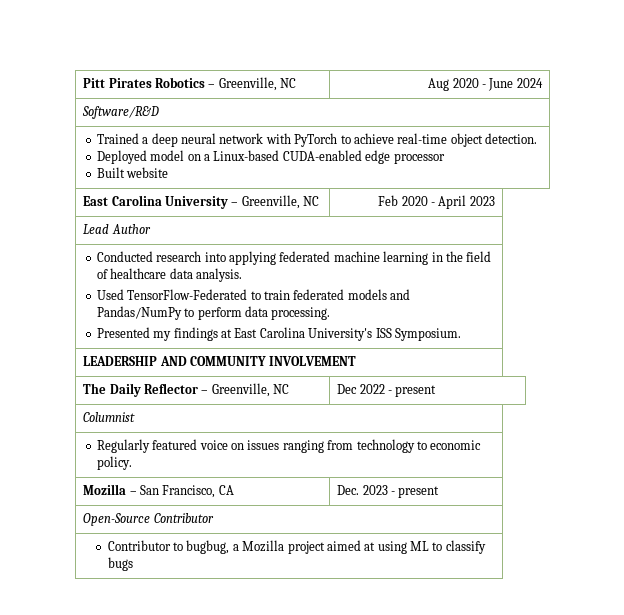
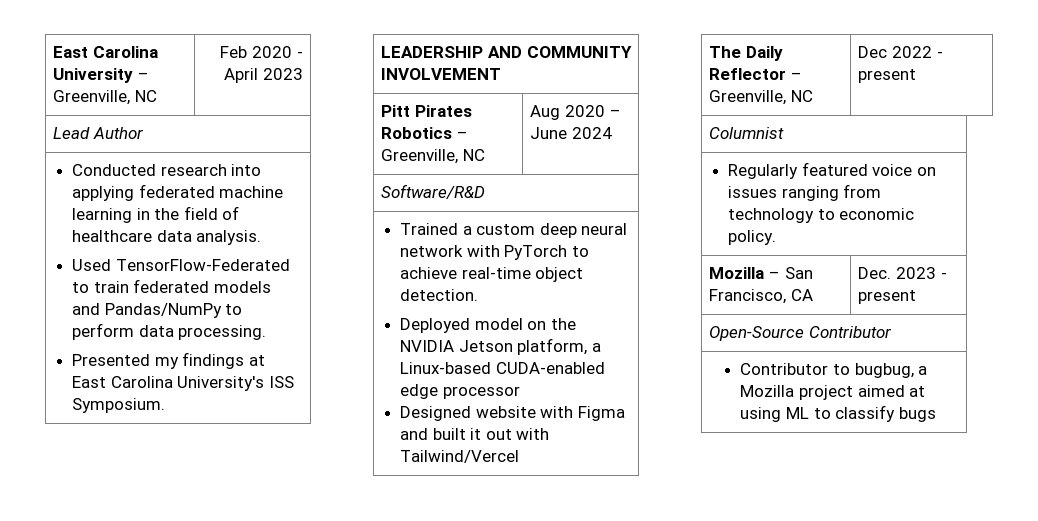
[83,77,297,91] [428,78,543,91] [82,106,160,119] [96,133,538,147] [96,150,445,164] [96,167,169,178] Pitt Pirates Robotics – Greenville, NC | Aug 2020 - June 2024 // Software/R&D // Trained a deep neural network with PyTorch to achieve real-time object detection. // Deployed model on a Linux-based CUDA-enabled edge processor // Built website // -> (53, 52) none
(357, 361) none -> [381,105,472,117] [381,127,468,139] [381,149,485,164] [530,105,621,120] [530,127,612,139] [381,184,486,199] [400,223,628,238] [400,245,589,260] [400,267,584,282] [400,289,479,301] [400,318,576,333] [400,338,601,355] [400,362,605,374] [400,384,520,399] [400,406,625,421] [400,428,550,440] [400,450,520,463] // Pitt Pirates Robotics – Greenville, NC | Aug 2020 – June 2024 // Software/R&D // Trained a custom deep neural network with PyTorch to achieve real-time object detection. // Deployed model on the NVIDIA Jetson platform, a Linux-based CUDA-enabled edge processor // Designed website with Figma and built it out with Tailwind/Vercel

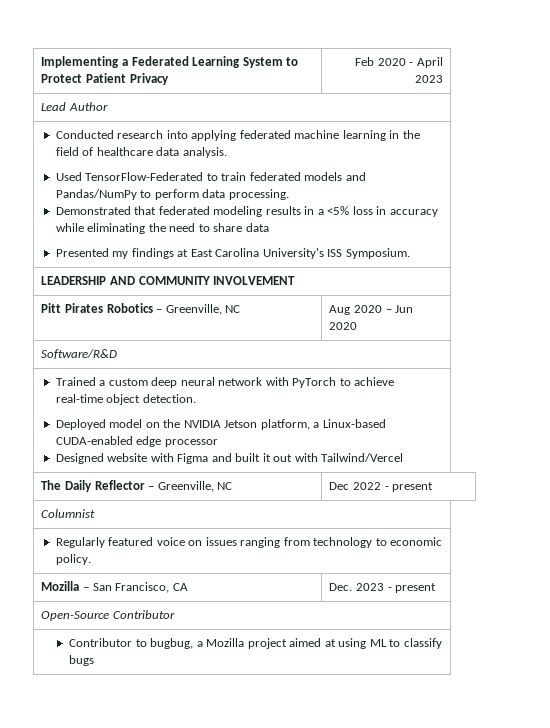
[53,46,158,58] [53,68,149,83] [53,90,157,105] East Carolina University – Greenville, NC -> [41,56,299,68] [41,73,169,85] Implementing a Federated Learning System to Protect Patient Privacy
(267, 332) none -> [55,206,438,217] [55,223,269,234] // Demonstrated that federated modeling results in a <5% loss in accuracy while eliminating the need to share data
[530,127,612,139] June 2024 -> [395,305,414,313] [329,322,358,330] Jun 2020

